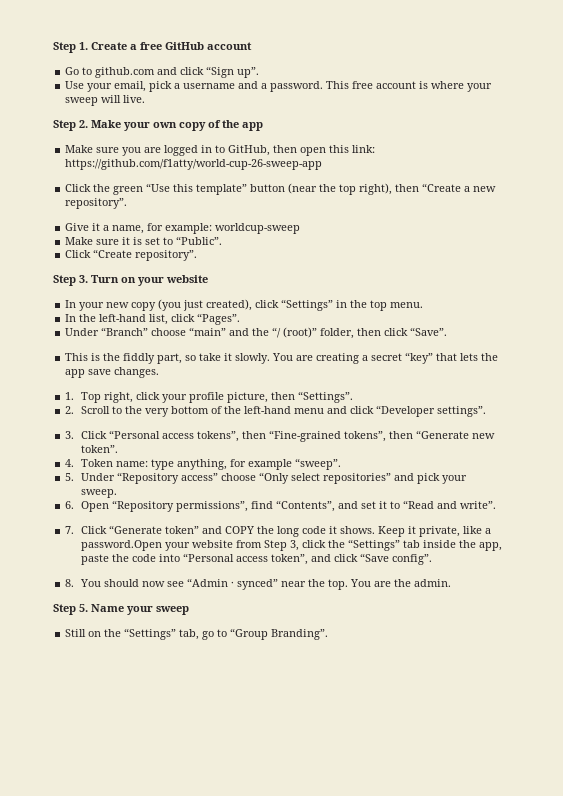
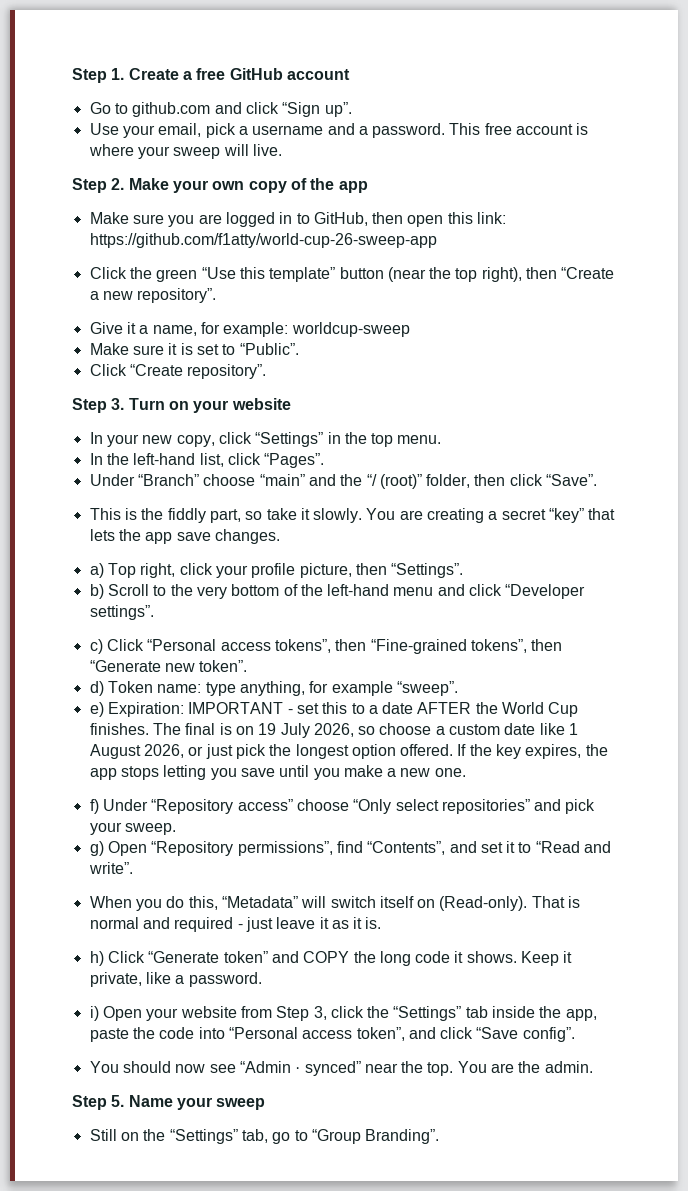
[131,299,253,311] copy (you just created), -> [176,435,215,447] copy,
[65,392,75,400] 1. -> [89,563,104,578] a)
[65,406,75,414] 2. -> [89,584,104,599] b)
[65,431,75,439] 3. -> [89,639,103,654] c)
[65,459,75,467] 4. -> [89,681,104,696] d)
[65,473,75,481] 5. -> [89,702,579,717] [89,723,579,738] [89,744,608,759] [89,765,466,780] [89,799,99,814] e) Expiration: IMPORTANT - set this to a date AFTER the World Cup finishes. The final is on 19 July 2026, so choose a custom date like 1 August 2026, or just pick the longest option offered. If the key expires, the app stops letting you save until you make a new one. // f)
[65,501,75,509] 6. -> [89,841,104,856] g)
[65,526,75,534] 7. -> [89,896,581,911] [89,917,382,932] [89,951,104,966] When you do this, “Metadata” will switch itself on (Read-only). That is normal and required - just leave it as it is. // h)
[80,540,162,551] password.Open -> [188,972,262,987] [89,1006,142,1021] password. // i) Open
[65,579,75,587] 8. -> (575, 1034) none

